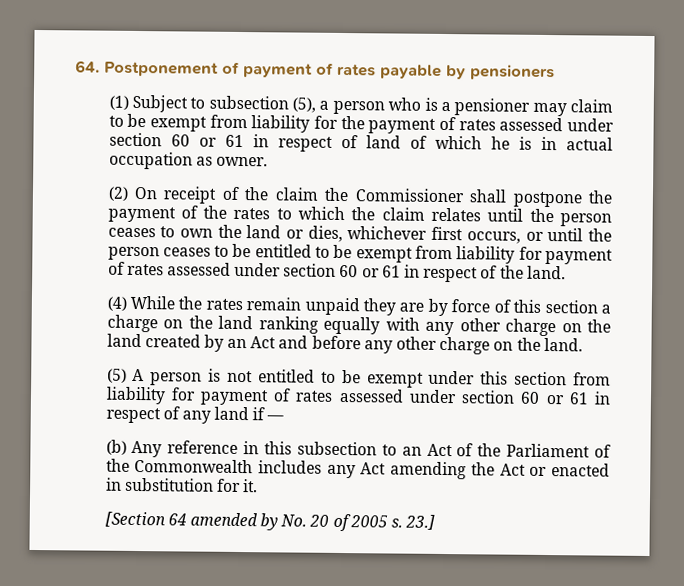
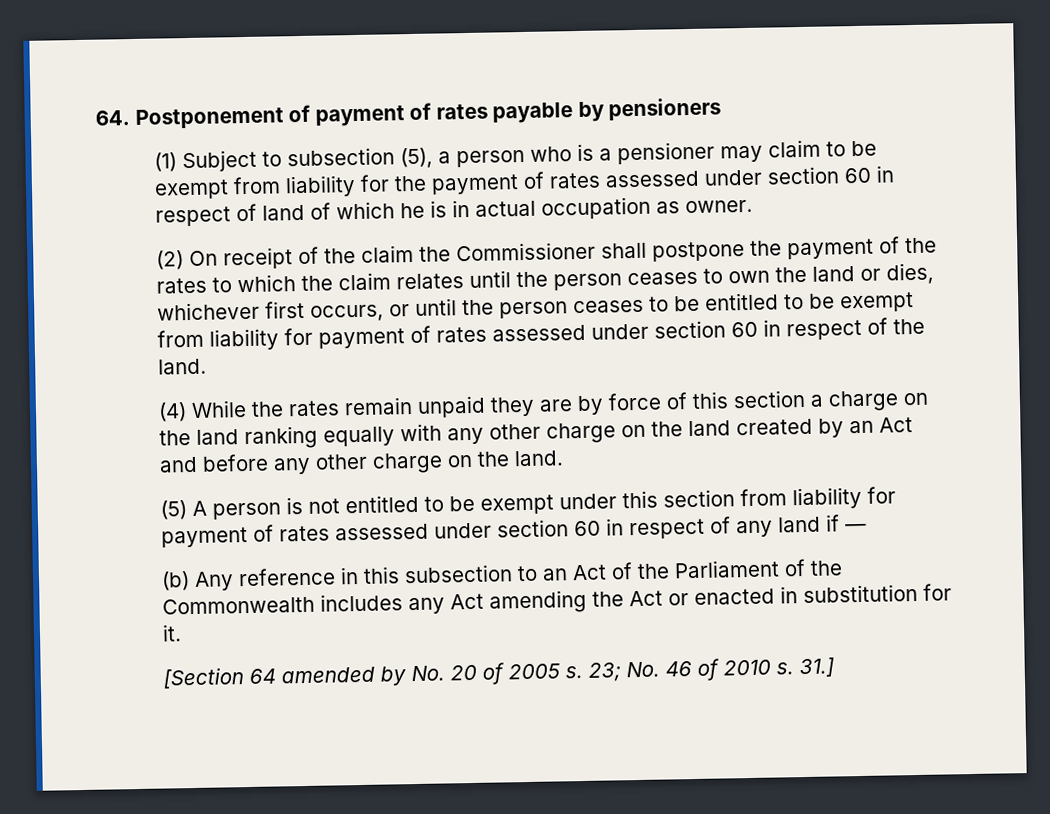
[198,134,244,148] or 61 -> (873, 175) none
[361,265,401,278] or 61 -> (759, 329) none
[545,392,589,405] or 61 -> (602, 528) none
[405,514,436,530] 23.] -> [588,657,835,682] 23; No. 46 of 2010 s. 31.]

